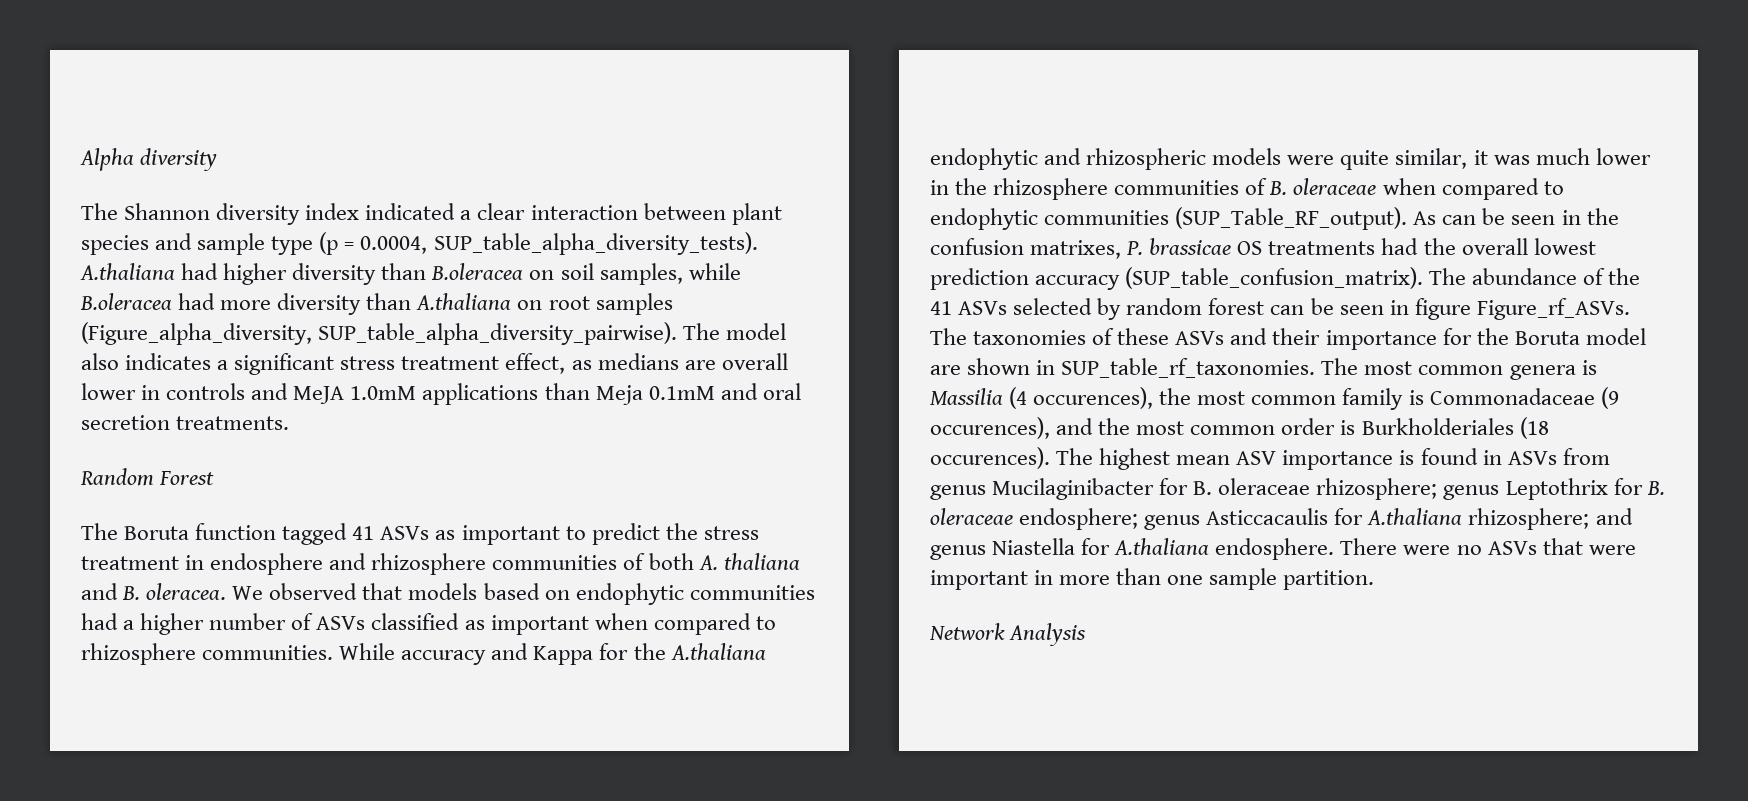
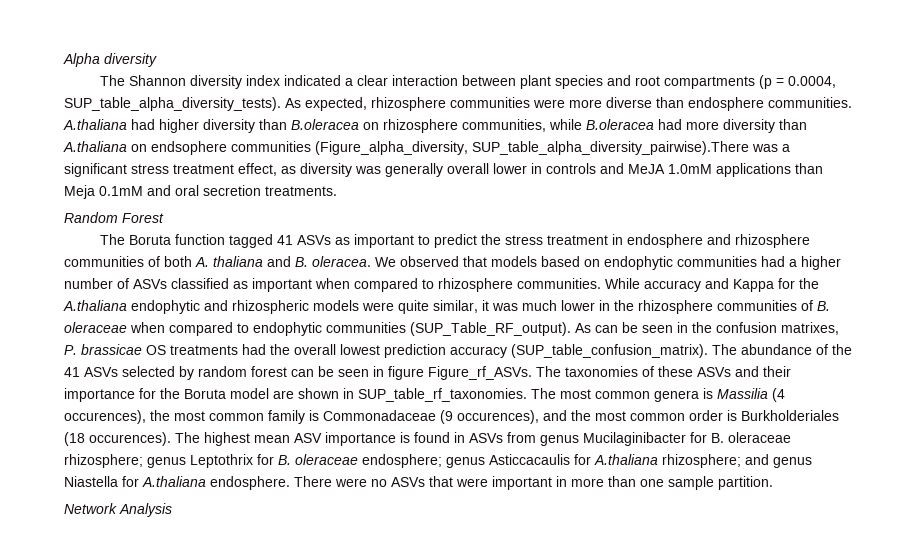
[197,233,314,255] sample type -> [635,76,756,89] root compartments
(758, 243) none -> [285,97,852,111] As expected, rhizosphere communities were more diverse than endosphere communities.
[560,263,683,285] soil samples, -> [383,119,546,133] rhizosphere communities,
[548,293,673,315] [81,322,787,345] [81,353,212,370] root samples (Figure_alpha_diversity, SUP_table_alpha_diversity_pairwise). The model also indicates -> [151,141,778,155] endsophere communities (Figure_alpha_diversity, SUP_table_alpha_diversity_pairwise).There was
[597,353,716,370] medians are -> [300,163,443,177] diversity was generally

